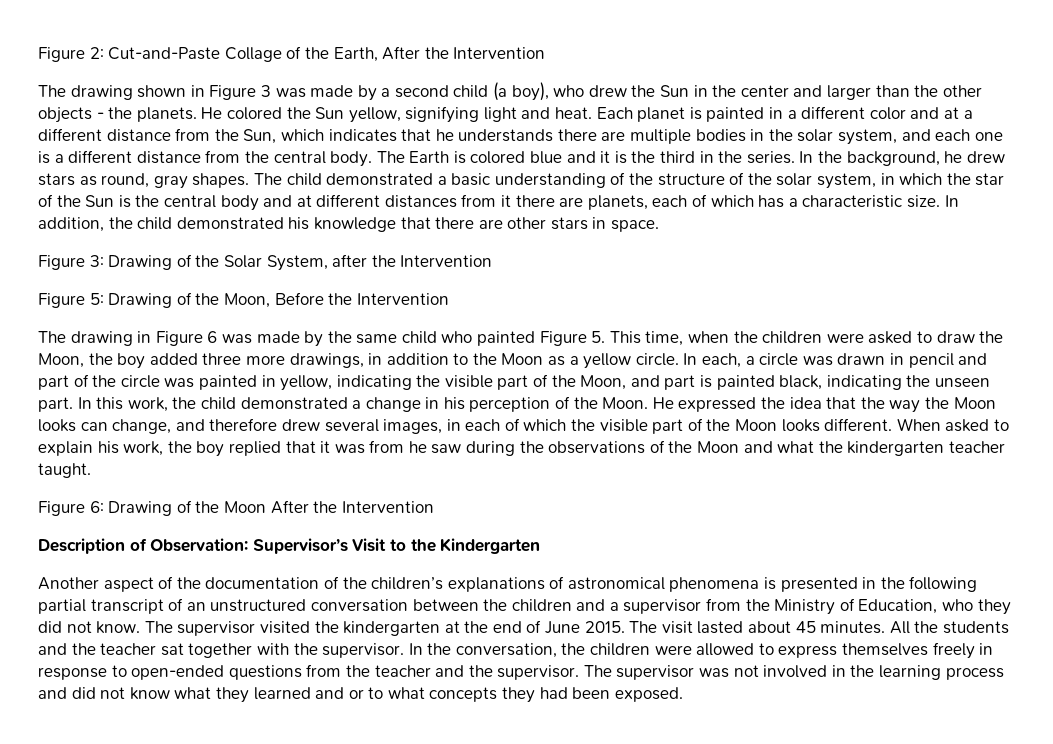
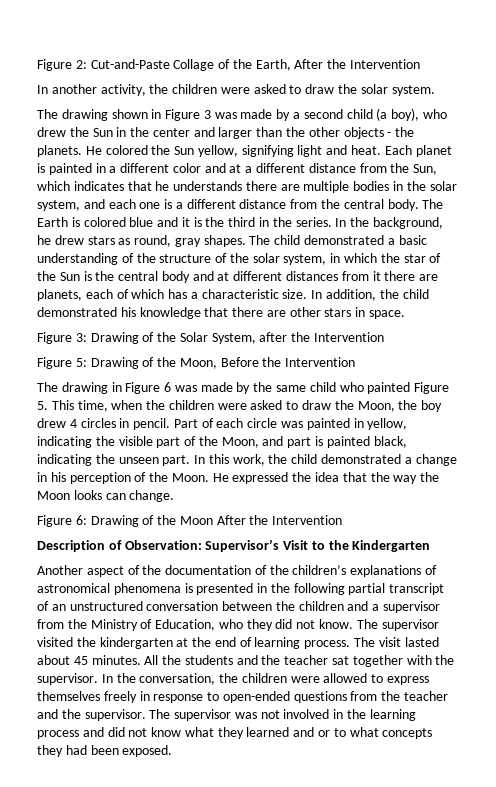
(546, 53) none -> [37,84,435,96] // In another activity, the children were asked to draw the solar system.
[149,353,988,369] [38,374,117,390] added three more drawings, in addition to the Moon as a yellow circle. In each, a circle was drawn in pencil and part of the -> [37,418,244,430] drew 4 circles in pencil. Part of each
[112,418,1009,434] [38,440,1005,457] [38,463,91,478] change, and therefore drew several images, in each of which the visible part of the Moon looks different. When asked to explain his work, the boy replied that it was from he saw during the observations of the Moon and what the kindergarten teacher taught. -> [129,490,175,502] change.
[545,621,625,634] June 2015. -> [254,637,351,649] learning process.

